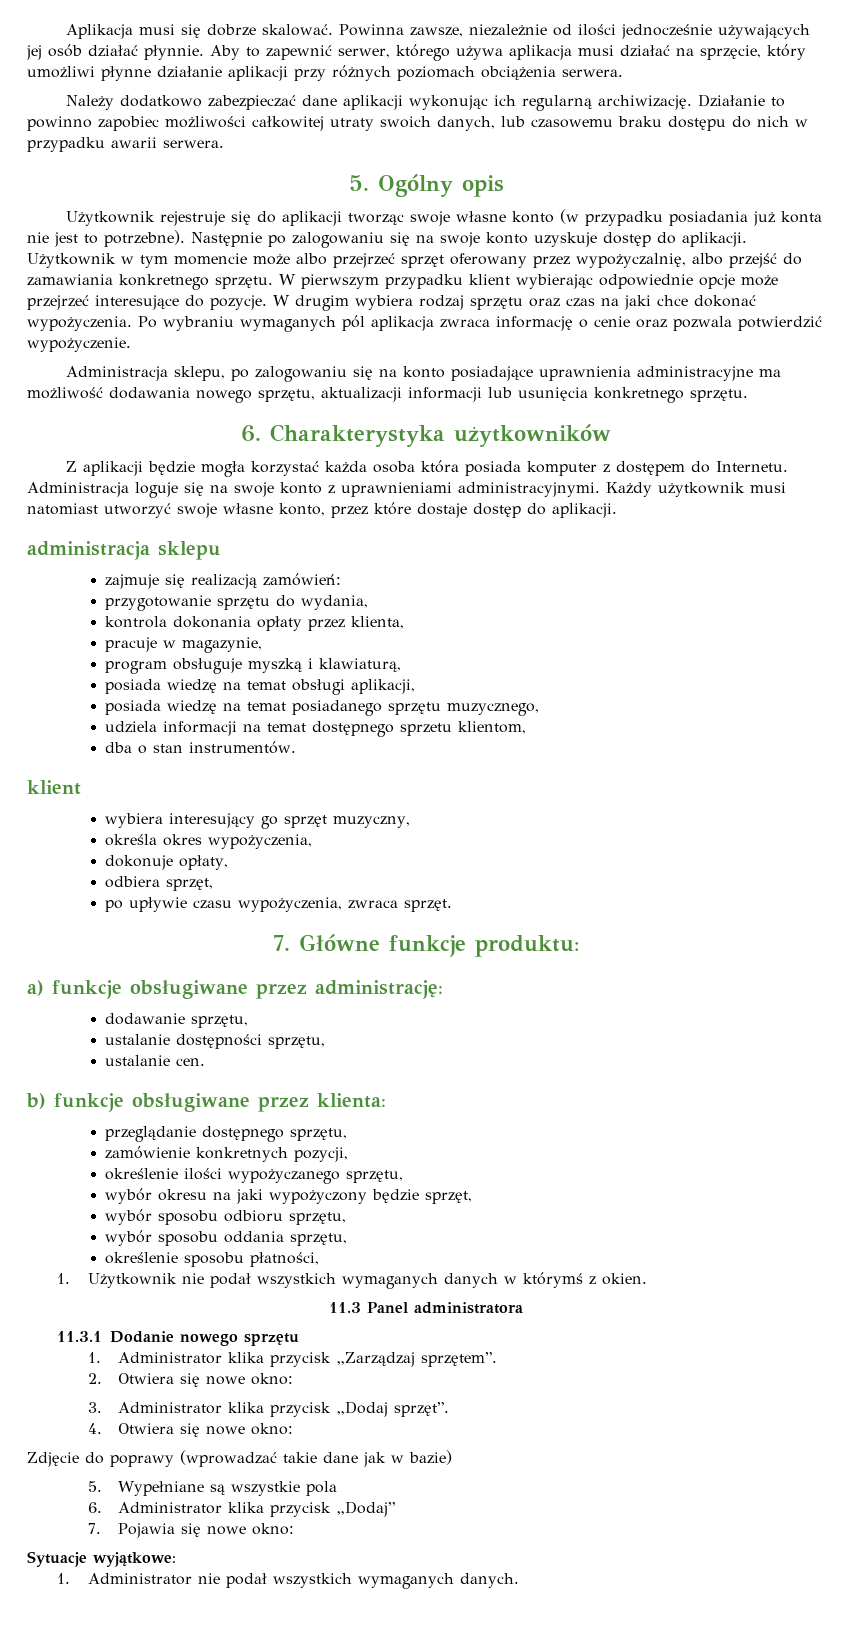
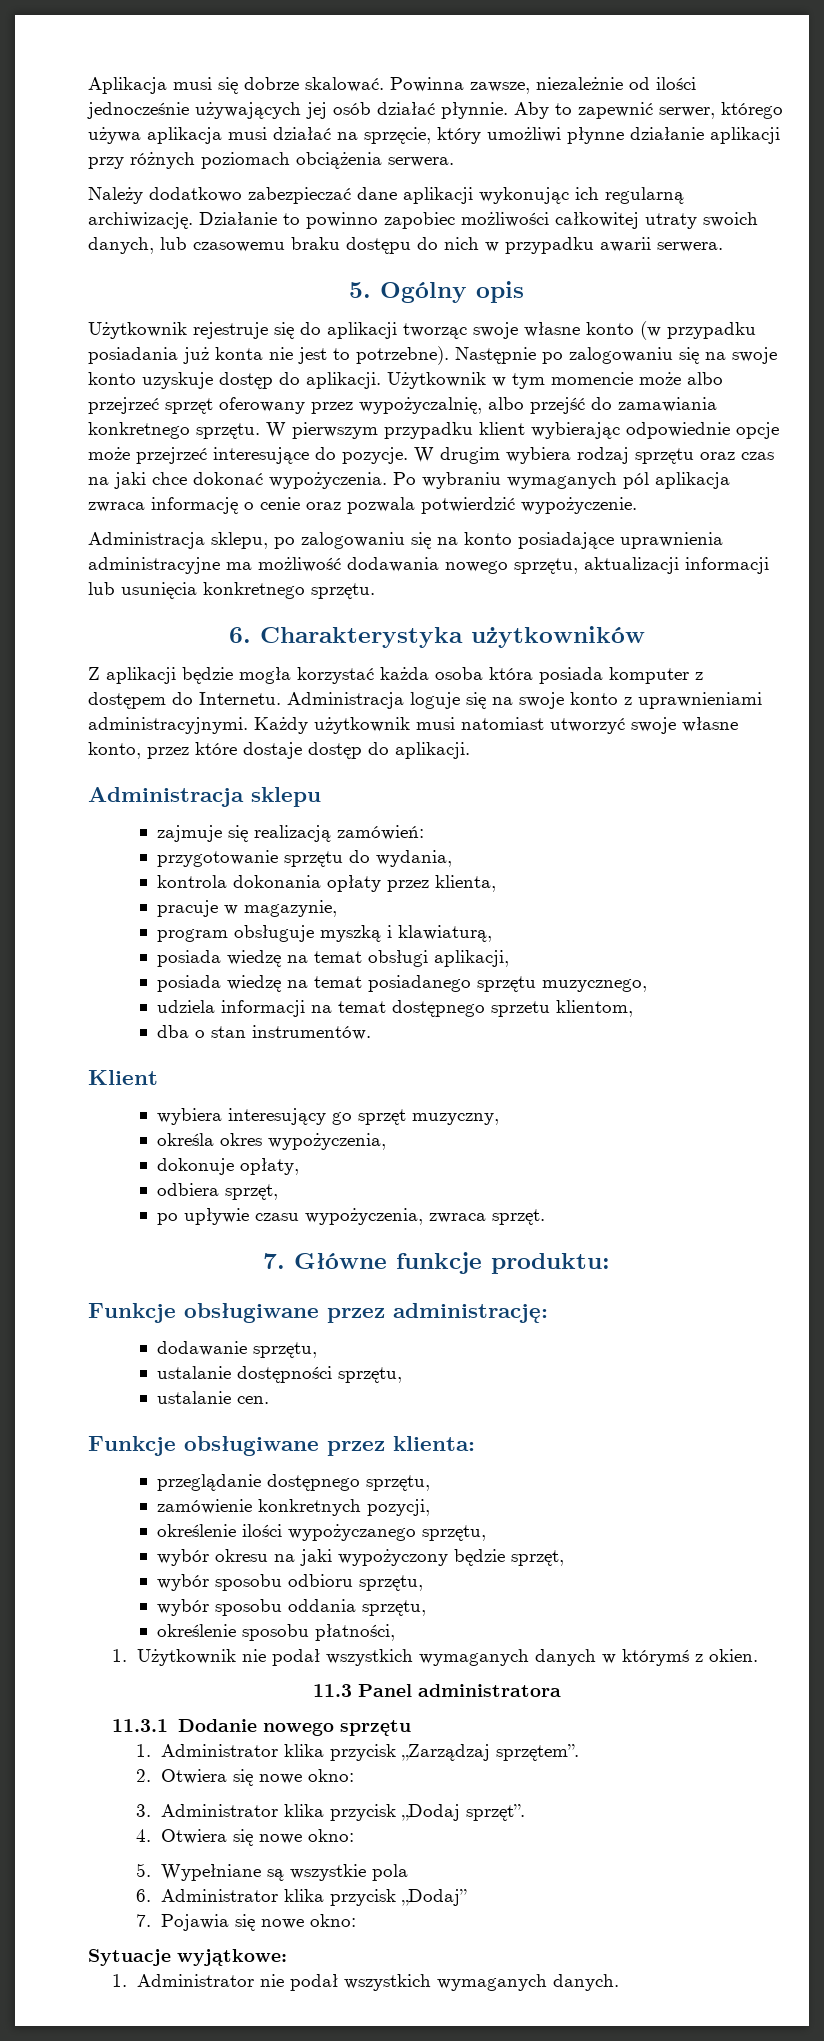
[27,541,150,560] administracja -> [88,787,244,807] Administracja
[27,780,81,795] klient -> [88,1070,158,1085] Klient
[27,980,122,999] a) funkcje -> [88,1303,176,1323] Funkcje
[26,1093,124,1112] b) funkcje -> [88,1436,176,1456] Funkcje
[27,1450,452,1467] // Zdjęcie do poprawy (wprowadzać takie dane jak w bazie) -> (354, 1835) none

